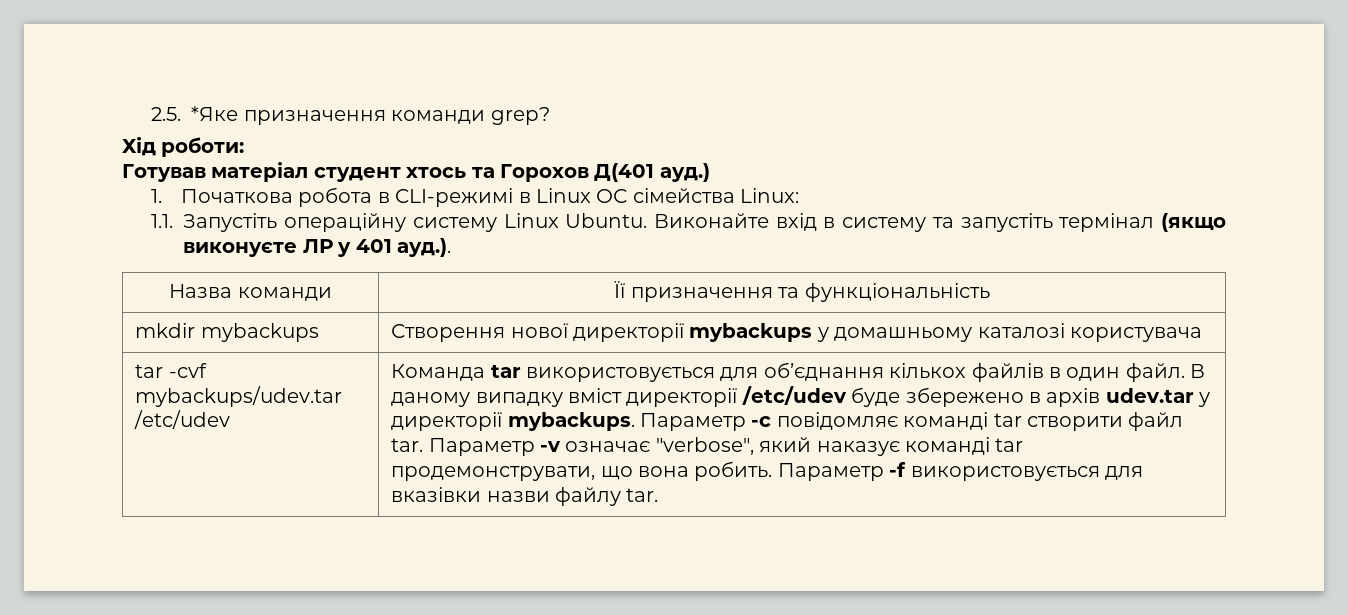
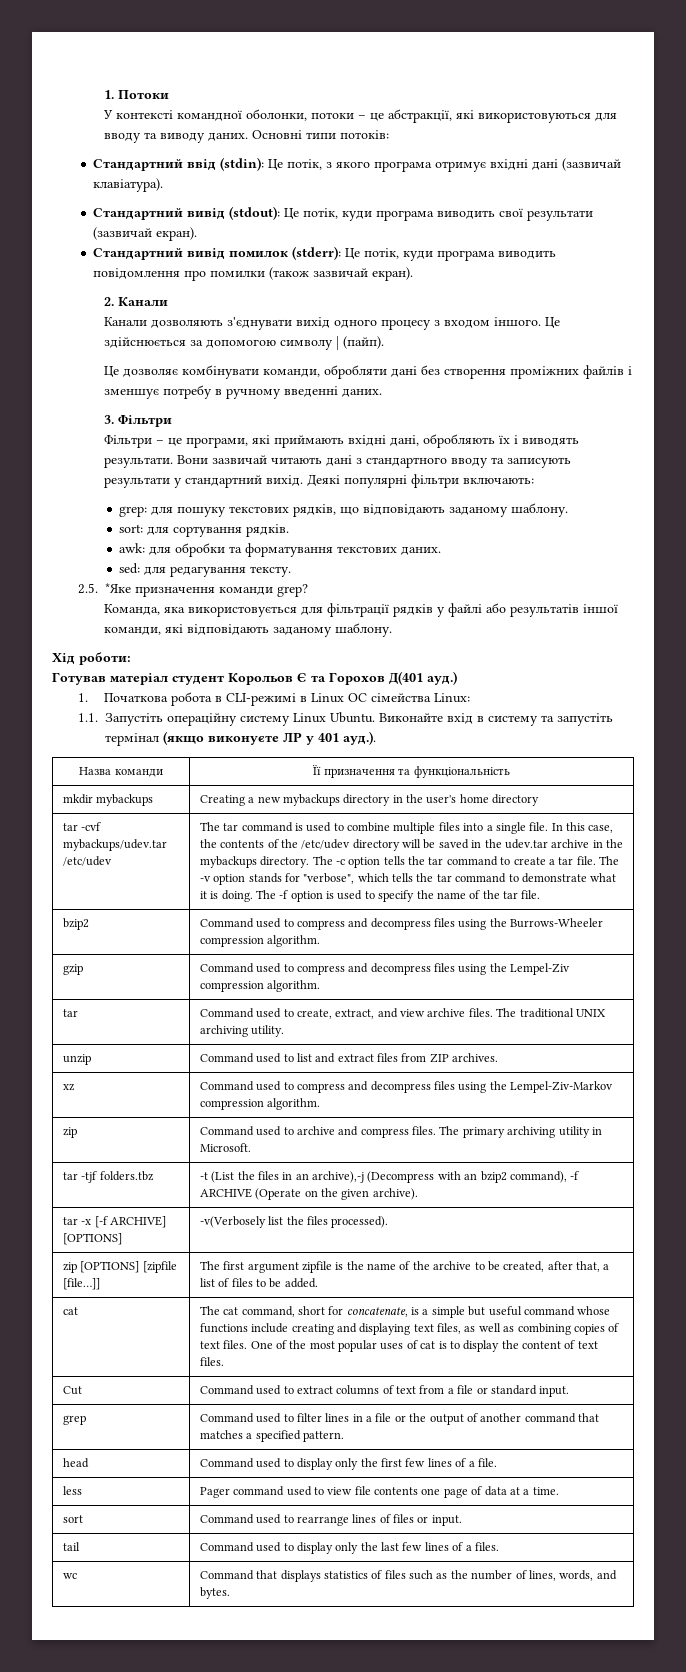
(151, 114) none -> [103,90,169,99] [102,109,617,123] [103,130,389,143] [93,157,622,172] [93,178,164,192] [93,206,594,221] [93,227,198,241] [93,246,557,261] [93,267,414,281] [103,297,168,307] [103,317,560,330] [103,336,384,350] [103,365,632,379] [103,385,382,399] [103,415,172,427] [103,434,579,448] [103,455,571,468] [103,474,534,488] [119,503,569,517] [119,524,290,537] [119,543,442,557] [119,563,292,577] 1. Потоки // У контексті командної оболонки, потоки – це абстракції, які використовуються для вводу та виводу даних. Основні типи потоків: // Стандартний ввід (stdin): Це потік, з якого програма отримує вхідні дані (зазвичай клавіатура). // Стандартний вивід (stdout): Це потік, куди програма виводить свої результати (зазвичай екран). // Стандартний вивід помилок (stderr): Це потік, куди програма виводить повідомлення про помилки (також зазвичай екран). // 2. Канали // Канали дозволяють з'єднувати вихід одного процесу з входом іншого. Це здійснюється за допомогою символу | (пайп). // Це дозволяє комбінувати команди, обробляти дані без створення проміжних файлів і зменшує потребу в ручному введенні даних. // 3. Фільтри // Фільтри – це програми, які приймають вхідні дані, обробляють їх і виводять результати. Вони зазвичай читають дані з стандартного вводу та записують результати у стандартний вихід. Деякі популярні фільтри включають: // grep: для пошуку текстових рядків, що відповідають заданому шаблону. // sort: для сортування рядків. // awk: для обробки та форматування текстових даних. // sed: для редагування тексту. //
(550, 116) none -> [103,603,618,617] [103,623,392,637] // Команда, яка використовується для фільтрації рядків у файлі або результатів іншої команди, які відповідають заданому шаблону.
[406,167,467,178] хтось -> [228,673,307,685] Корольов Є
[391,323,1202,342] [135,363,207,378] [135,386,343,407] [134,410,231,429] [391,362,1206,382] [391,386,1211,407] [391,412,1184,431] [391,437,1024,456] [391,461,1143,481] [391,487,659,506] Створення нової директорії mybackups у домашньому каталозі користувача // tar -cvf mybackups/udev.tar /etc/udev | Команда tar використовується для об’єднання кількох файлів в один файл. В даному випадку вміст директорії /etc/udev буде збережено в архів udev.tar у директорії mybackups. Параметр -c повідомляє команді tar створити файл tar. Параметр -v означає "verbose", який наказує команді tar продемонструвати, що вона робить. Параметр -f використовується для вказівки назви файлу tar. -> [199,794,540,806] [62,822,102,831] [62,839,167,851] [62,856,112,866] [199,822,614,834] [199,839,624,851] [199,856,620,868] [199,873,617,885] [199,890,541,902] [62,918,89,930] [199,918,604,930] [199,935,321,947] [62,964,83,975] [199,963,571,975] [199,980,321,992] [62,1009,78,1017] [199,1008,606,1019] [199,1025,285,1037] [62,1054,91,1065] [199,1053,499,1063] [62,1083,75,1091] [199,1081,614,1093] [199,1098,321,1110] [62,1127,77,1138] [199,1126,602,1138] [199,1143,251,1152] [62,1171,154,1183] [199,1171,580,1183] [199,1188,418,1200] [62,1216,166,1228] [62,1233,122,1245] [199,1216,389,1228] [62,1261,177,1273] [62,1278,100,1290] [199,1261,610,1273] [199,1278,318,1288] [62,1307,78,1315] [199,1306,611,1318] [199,1323,620,1335] [199,1340,598,1352] [199,1357,224,1366] [62,1386,82,1395] [199,1385,570,1397] [62,1415,86,1425] [199,1413,600,1425] [199,1430,344,1442] [62,1458,89,1468] [199,1458,497,1470] [62,1486,82,1495] [199,1486,559,1498] [62,1515,83,1523] [199,1514,462,1526] [62,1542,80,1551] [199,1542,499,1554] [62,1573,77,1579] [199,1570,617,1582] [199,1587,230,1599] Creating a new mybackups directory in the user's home directory // tar -cvf mybackups/udev.tar /etc/udev | The tar command is used to combine multiple files into a single file. In this case, the contents of the /etc/udev directory will be saved in the udev.tar archive in the mybackups directory. The -c option tells the tar command to create a tar file. The -v option stands for "verbose", which tells the tar command to demonstrate what it is doing. The -f option is used to specify the name of the tar file. // bzip2 | Command used to compress and decompress files using the Burrows-Wheeler compression algorithm. // gzip | Command used to compress and decompress files using the Lempel-Ziv compression algorithm. // tar | Command used to create, extract, and view archive files. The traditional UNIX archiving utility. // unzip | Command used to list and extract files from ZIP archives. // xz | Command used to compress and decompress files using the Lempel-Ziv-Markov compression algorithm. // zip | Command used to archive and compress files. The primary archiving utility in Microsoft. // tar -tjf folders.tbz | -t (List the files in an archive),-j (Decompress with an bzip2 command), -f ARCHIVE (Operate on the given archive). // tar -x [-f ARCHIVE] [OPTIONS] | -v(Verbosely list the files processed). // zip [OPTIONS] [zipfile [file…]] | The first argument zipfile is the name of the archive to be created, after that, a list of files to be added. // cat | The cat command, short for concatenate, is a simple but useful command whose functions include creating and displaying text files, as well as combining copies of text files. One of the most popular uses of cat is to display the content of text files. // Cut | Command used to extract columns of text from a file or standard input. // grep | Command used to filter lines in a file or the output of another command that matches a specified pattern. // head | Command used to display only the first few lines of a file. // less | Pager command used to view file contents one page of data at a time. // sort | Command used to rearrange lines of files or input. // tail | Command used to display only the last few lines of a files. // wc | Command that displays statistics of files such as the number of lines, words, and bytes.

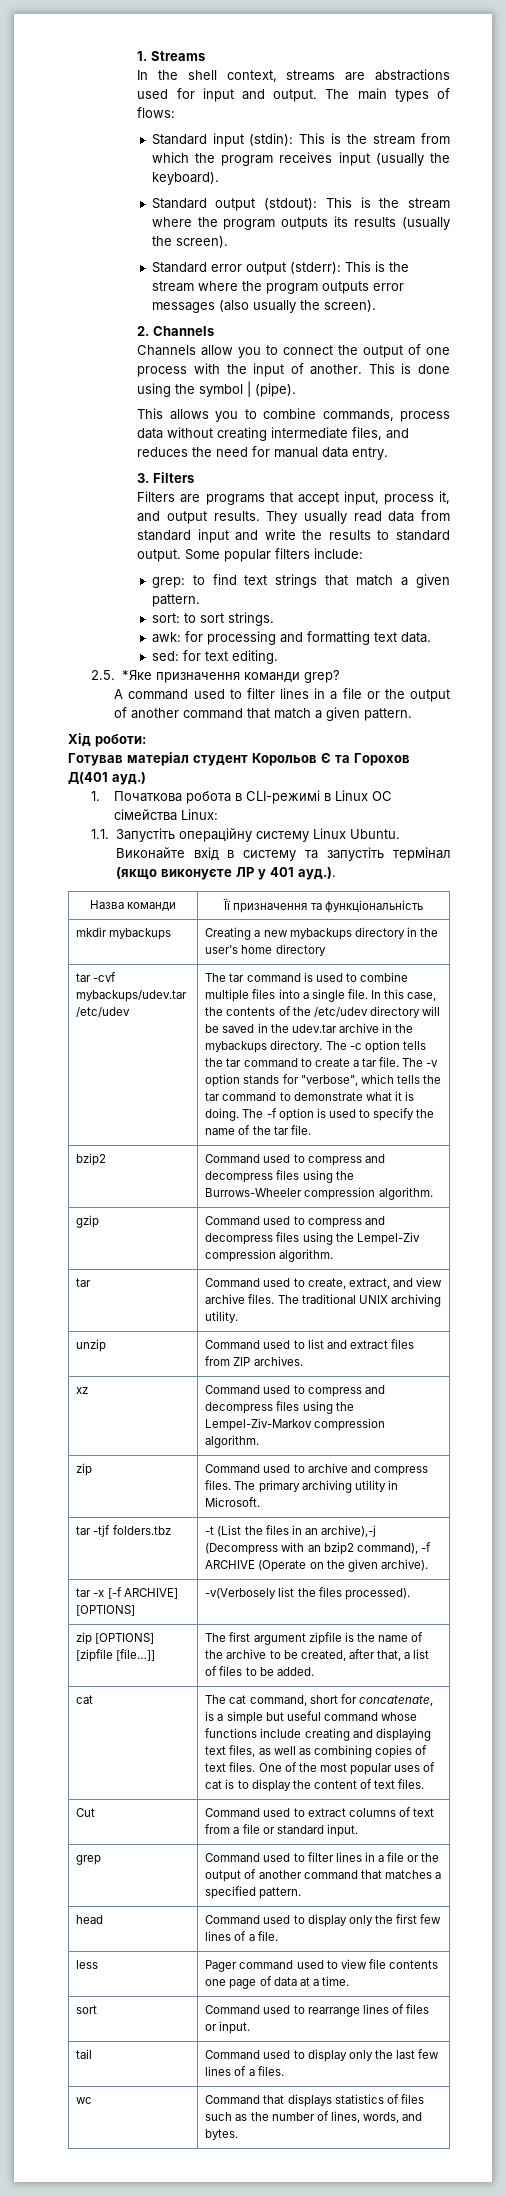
[103,90,169,99] [102,109,617,123] [103,130,389,143] [93,157,622,172] [93,178,164,192] [93,206,594,221] [93,227,198,241] [93,246,557,261] [93,267,414,281] [103,297,168,307] [103,317,560,330] [103,336,384,350] [103,365,632,379] [103,385,382,399] [103,415,172,427] [103,434,579,448] [103,455,571,468] [103,474,534,488] [119,503,569,517] [119,524,290,537] [119,543,442,557] [119,563,292,577] 1. Потоки // У контексті командної оболонки, потоки – це абстракції, які використовуються для вводу та виводу даних. Основні типи потоків: // Стандартний ввід (stdin): Це потік, з якого програма отримує вхідні дані (зазвичай клавіатура). // Стандартний вивід (stdout): Це потік, куди програма виводить свої результати (зазвичай екран). // Стандартний вивід помилок (stderr): Це потік, куди програма виводить повідомлення про помилки (також зазвичай екран). // 2. Канали // Канали дозволяють з'єднувати вихід одного процесу з входом іншого. Це здійснюється за допомогою символу | (пайп). // Це дозволяє комбінувати команди, обробляти дані без створення проміжних файлів і зменшує потребу в ручному введенні даних. // 3. Фільтри // Фільтри – це програми, які приймають вхідні дані, обробляють їх і виводять результати. Вони зазвичай читають дані з стандартного вводу та записують результати у стандартний вихід. Деякі популярні фільтри включають: // grep: для пошуку текстових рядків, що відповідають заданому шаблону. // sort: для сортування рядків. // awk: для обробки та форматування текстових даних. // sed: для редагування тексту. -> [137,51,206,61] [137,69,450,82] [137,88,450,102] [137,107,176,118] [151,133,451,147] [151,152,450,166] [151,172,219,185] [151,197,450,211] [151,216,450,230] [151,236,228,248] [151,261,409,275] [151,281,404,294] [151,300,376,313] [137,326,215,336] [137,344,451,358] [137,363,450,377] [137,381,297,397] [137,408,450,422] [137,427,410,441] [137,446,389,460] [137,472,195,483] [137,491,450,505] [137,510,450,524] [137,529,450,543] [137,548,364,562] [151,574,450,588] [151,594,200,607] [151,612,274,626] [151,631,431,645] [151,650,278,664] 1. Streams // In the shell context, streams are abstractions used for input and output. The main types of flows: // Standard input (stdin): This is the stream from which the program receives input (usually the keyboard). // Standard output (stdout): This is the stream where the program outputs its results (usually the screen). // Standard error output (stderr): This is the stream where the program outputs error messages (also usually the screen). // 2. Channels // Channels allow you to connect the output of one process with the input of another. This is done using the symbol | (pipe). // This allows you to combine commands, process data without creating intermediate files, and reduces the need for manual data entry. // 3. Filters // Filters are programs that accept input, process it, and output results. They usually read data from standard input and write the results to standard output. Some popular filters include: // grep: to find text strings that match a given pattern. // sort: to sort strings. // awk: for processing and formatting text data. // sed: for text editing.
[103,603,618,617] [103,623,392,637] Команда, яка використовується для фільтрації рядків у файлі або результатів іншої команди, які відповідають заданому шаблону. -> [114,688,450,702] [114,707,413,721] A command used to filter lines in a file or the output of another command that match a given pattern.

